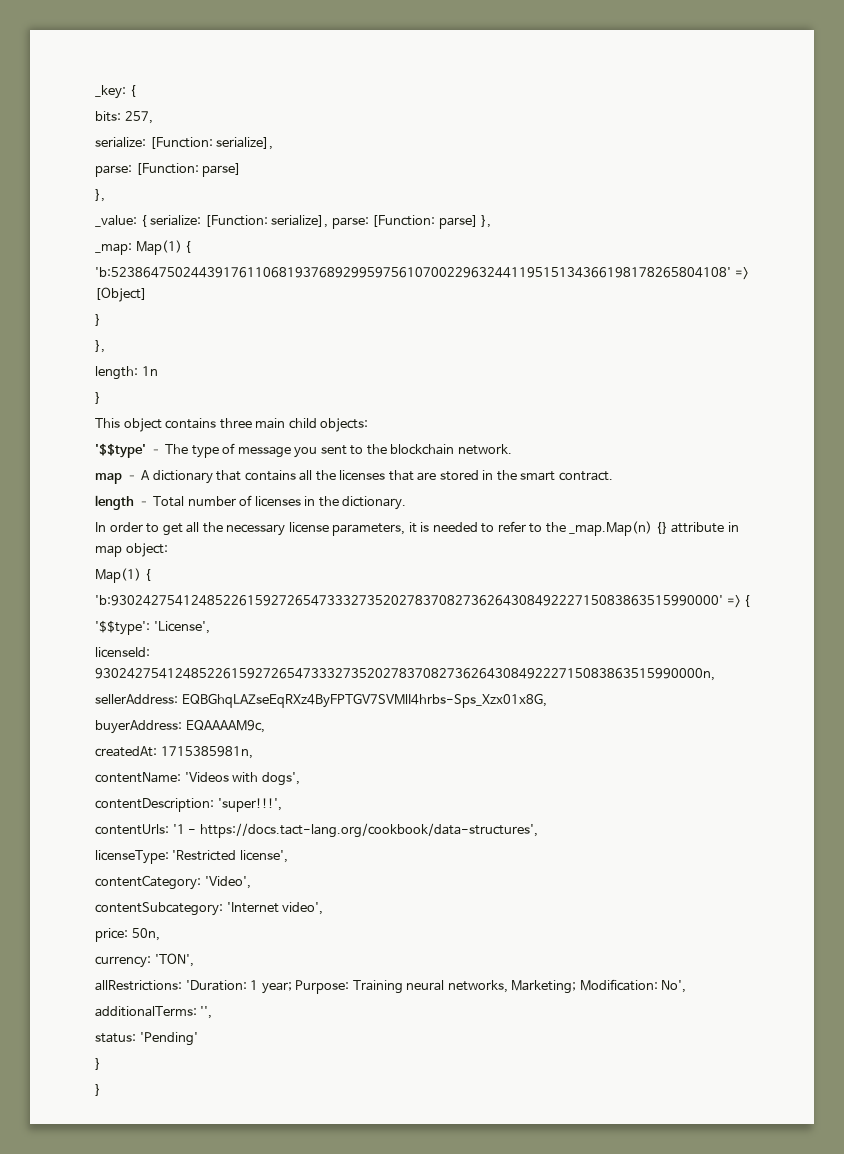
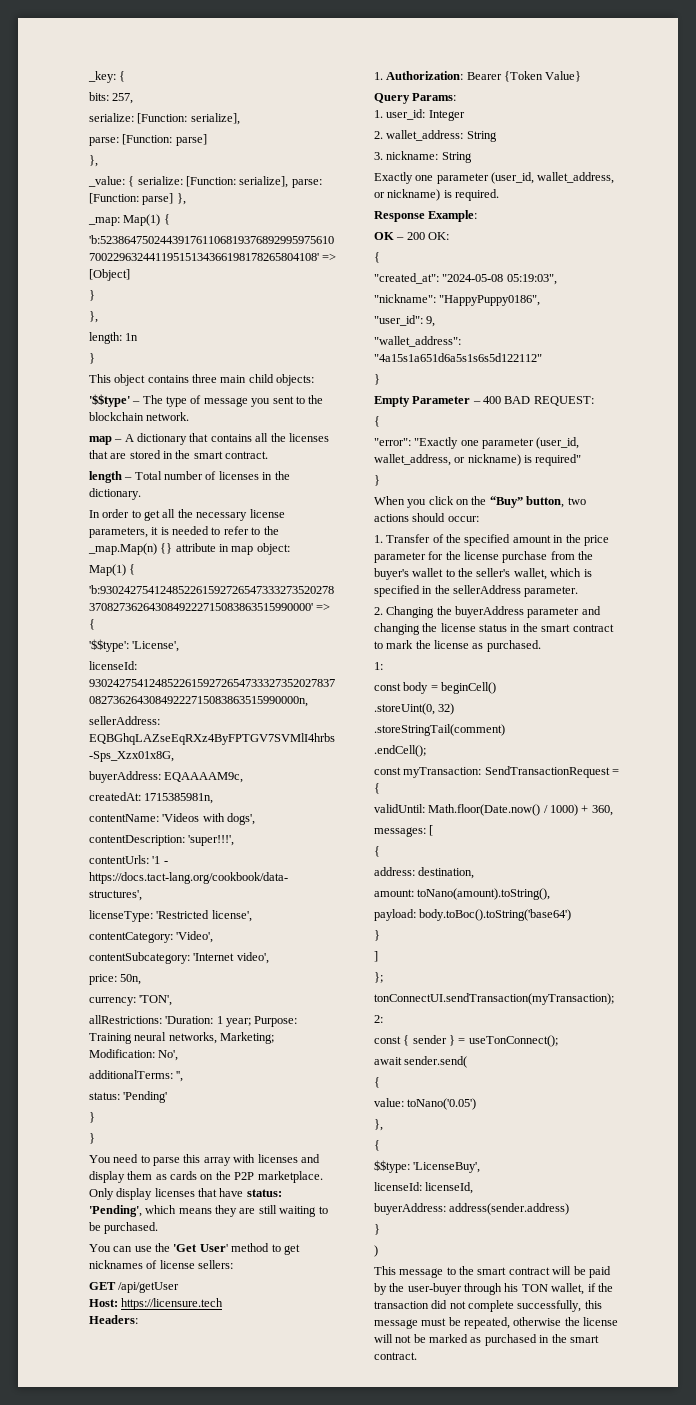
(101, 1090) none -> [88,1154,320,1166] [88,1171,323,1183] [88,1188,282,1200] [88,1205,328,1217] [88,1222,159,1234] [88,1243,300,1255] [88,1260,234,1269] [88,1282,180,1293] [88,1298,224,1310] [88,1315,138,1324] [373,71,582,82] [373,93,457,104] [373,109,465,121] [373,130,497,142] [373,151,472,163] [373,172,615,184] [373,189,500,201] [373,210,478,222] [373,232,450,240] [373,252,380,263] [373,273,557,285] [373,294,541,306] [373,315,436,327] [373,336,461,347] [373,353,542,362] [373,374,380,385] [373,396,594,407] [373,416,380,427] [373,437,580,449] [373,454,582,466] [373,475,380,486] [373,496,586,508] [373,513,479,522] [373,534,609,546] [373,551,594,563] [373,568,592,580] [373,585,579,597] [373,606,601,618] [373,623,614,635] [373,640,541,652] [373,662,383,670] [373,682,497,694] [373,703,455,715] [373,724,505,736] [373,745,426,757] [373,766,620,778] [373,783,380,794] [373,804,613,816] [373,825,434,837] [373,846,380,857] [373,867,475,879] [373,888,551,900] [373,909,572,921] [373,930,380,941] [373,951,378,962] [373,972,383,983] [373,993,614,1005] [373,1015,383,1023] [373,1035,558,1047] [373,1056,468,1068] [373,1077,380,1088] [373,1098,477,1110] [373,1119,383,1131] [373,1140,380,1151] [373,1160,481,1173] [373,1182,474,1194] [373,1203,570,1215] [373,1224,380,1235] [373,1245,378,1257] [373,1266,611,1278] [373,1283,613,1295] [373,1300,602,1312] [373,1317,619,1329] [373,1334,599,1346] [373,1352,417,1360] // You need to parse this array with licenses and display them as cards on the P2P marketplace. Only display licenses that have status: 'Pending', which means they are still waiting to be purchased. // You can use the 'Get User' method to get nicknames of license sellers: // GET /api/getUser // Host: https://licensure.tech // Headers: // 1. Authorization: Bearer {Token Value} // Query Params: // 1. user_id: Integer // 2. wallet_address: String // 3. nickname: String // Exactly one parameter (user_id, wallet_address, or nickname) is required. // Response Example: // OK – 200 OK: // { // "created_at": "2024-05-08 05:19:03", // "nickname": "HappyPuppy0186", // "user_id": 9, // "wallet_address": "4a15s1a651d6a5s1s6s5d122112" // } // Empty Parameter – 400 BAD REQUEST: // { // "error": "Exactly one parameter (user_id, wallet_address, or nickname) is required" // } // When you click on the “Buy” button, two actions should occur: // 1. Transfer of the specified amount in the price parameter for the license purchase from the buyer's wallet to the seller's wallet, which is specified in the sellerAddress parameter. // 2. Сhanging the buyerAddress parameter and changing the license status in the smart contract to mark the license as purchased. // 1: // const body = beginCell() // .storeUint(0, 32) // .storeStringTail(comment) // .endCell(); // const myTransaction: SendTransactionRequest = { // validUntil: Math.floor(Date.now() / 1000) + 360, // messages: [ // { // address: destination, // amount: toNano(amount).toString(), // payload: body.toBoc().toString('base64') // } // ] // }; // tonConnectUI.sendTransaction(myTransaction); // 2: // const { sender } = useTonConnect(); // await sender.send( // { // value: toNano('0.05') // }, // { // $$type: 'LicenseBuy', // licenseId: licenseId, // buyerAddress: address(sender.address) // } // ) // This message to the smart contract will be paid by the user-buyer through his TON wallet, if the transaction did not complete successfully, this message must be repeated, otherwise the license will not be marked as purchased in the smart contract.

